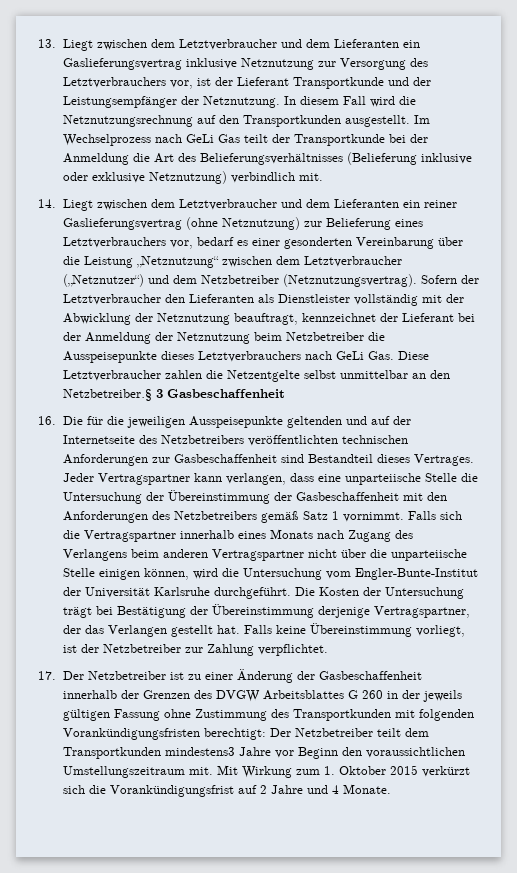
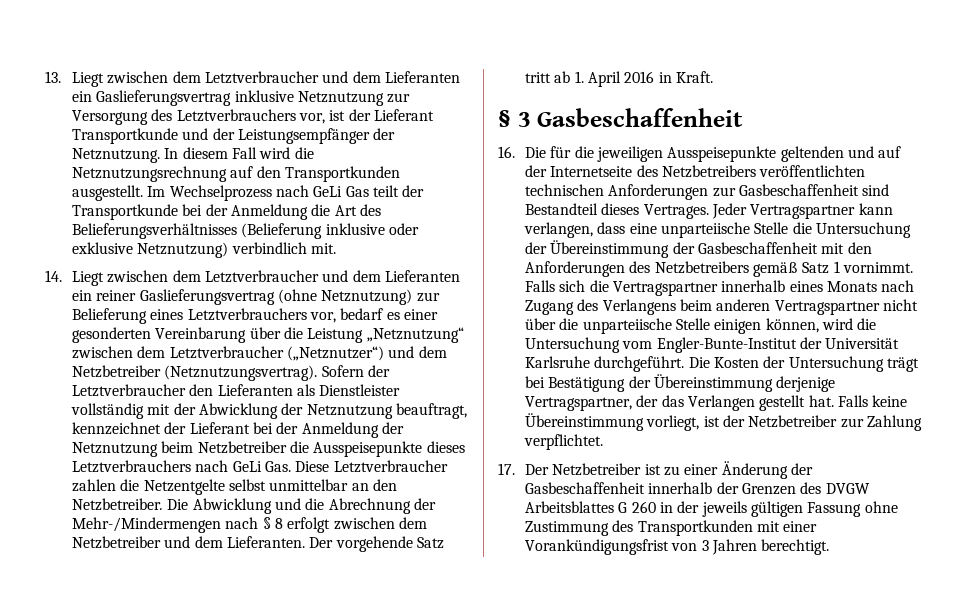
[62,389,152,401] Netzbetreiber.§ -> [72,498,436,514] [72,517,427,533] [72,536,444,552] [525,71,713,87] [498,110,511,127] Netzbetreiber. Die Abwicklung und die Abrechnung der Mehr-/Mindermengen nach § 8 erfolgt zwischen dem Netzbetreiber und dem Lieferanten. Der vorgehende Satz tritt ab 1. April 2016 in Kraft. // §
[418,709,474,721] [62,728,429,740] [62,747,465,759] [62,765,470,778] [62,784,391,797] folgenden Vorankündigungsfristen berechtigt: Der Netzbetreiber teilt dem Transportkunden mindestens3 Jahre vor Beginn den voraussichtlichen Umstellungszeitraum mit. Mit Wirkung zum 1. Oktober 2015 verkürzt sich die Vorankündigungsfrist auf 2 Jahre und 4 Monate. -> [783,521,818,532] [525,539,830,555] einer Vorankündigungsfrist von 3 Jahren berechtigt.

